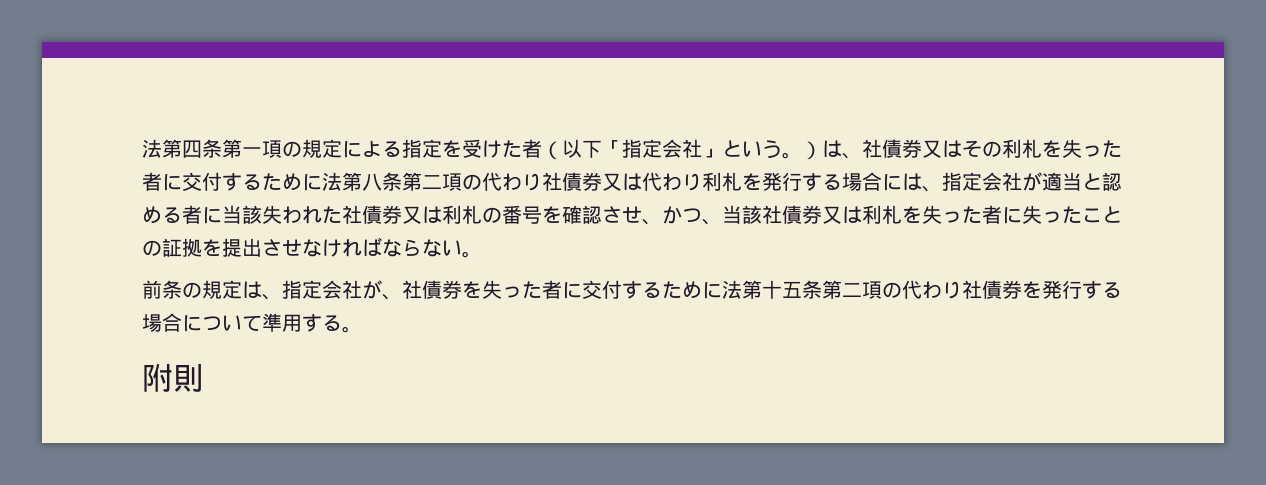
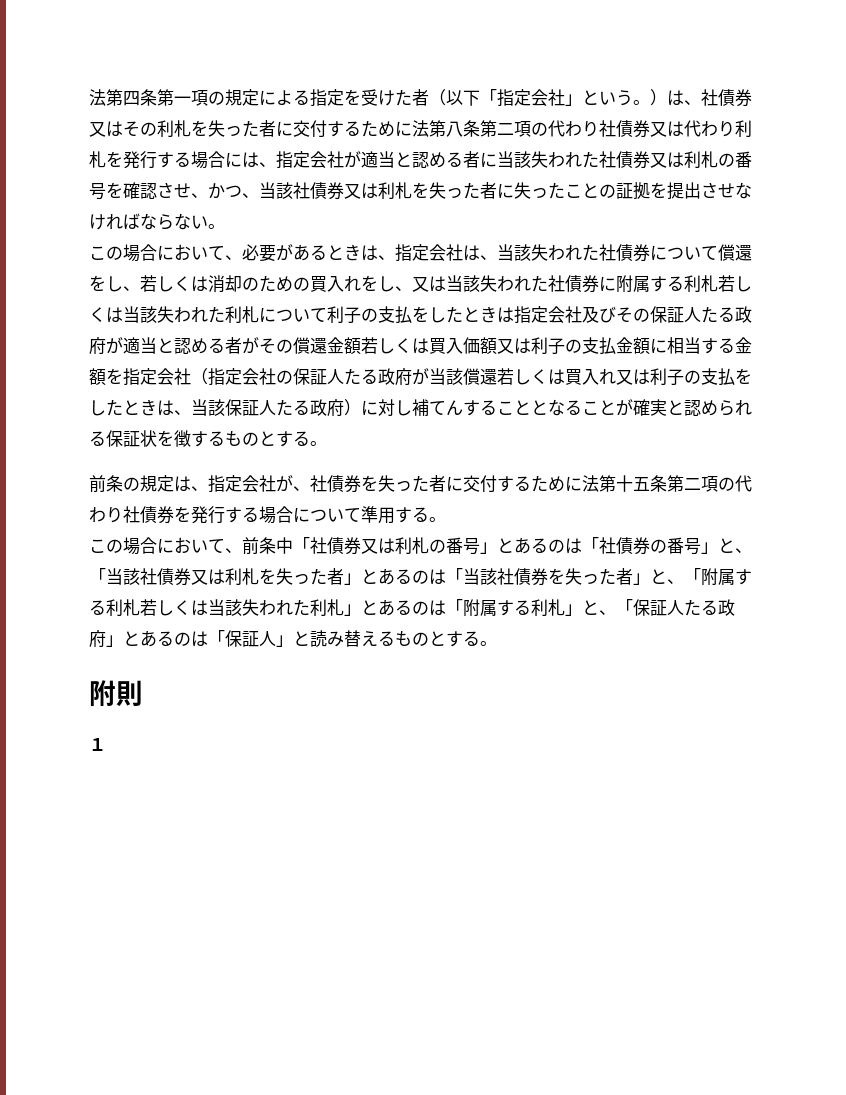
(482, 254) none -> [89,244,752,262] [89,275,752,293] [89,306,752,324] [89,337,752,355] [89,368,752,386] [89,399,752,417] [89,430,327,447] // この場合において、必要があるときは、指定会社は、当該失われた社債券について償還をし、若しくは消却のための買入れをし、又は当該失われた社債券に附属する利札若しくは当該失われた利札について利子の支払をしたときは指定会社及びその保証人たる政府が適当と認める者がその償還金額若しくは買入価額又は利子の支払金額に相当する金額を指定会社（指定会社の保証人たる政府が当該償還若しくは買入れ又は利子の支払をしたときは、当該保証人たる政府）に対し補てんすることとなることが確実と認められる保証状を徴するものとする。
(362, 329) none -> [89,537,752,555] [89,568,752,586] [89,599,735,617] [89,630,497,648] // この場合において、前条中「社債券又は利札の番号」とあるのは「社債券の番号」と、「当該社債券又は利札を失った者」とあるのは「当該社債券を失った者」と、「附属する利札若しくは当該失われた利札」とあるのは「附属する利札」と、「保証人たる政府」とあるのは「保証人」と読み替えるものとする。
(204, 377) none -> [89,738,106,751] // １

